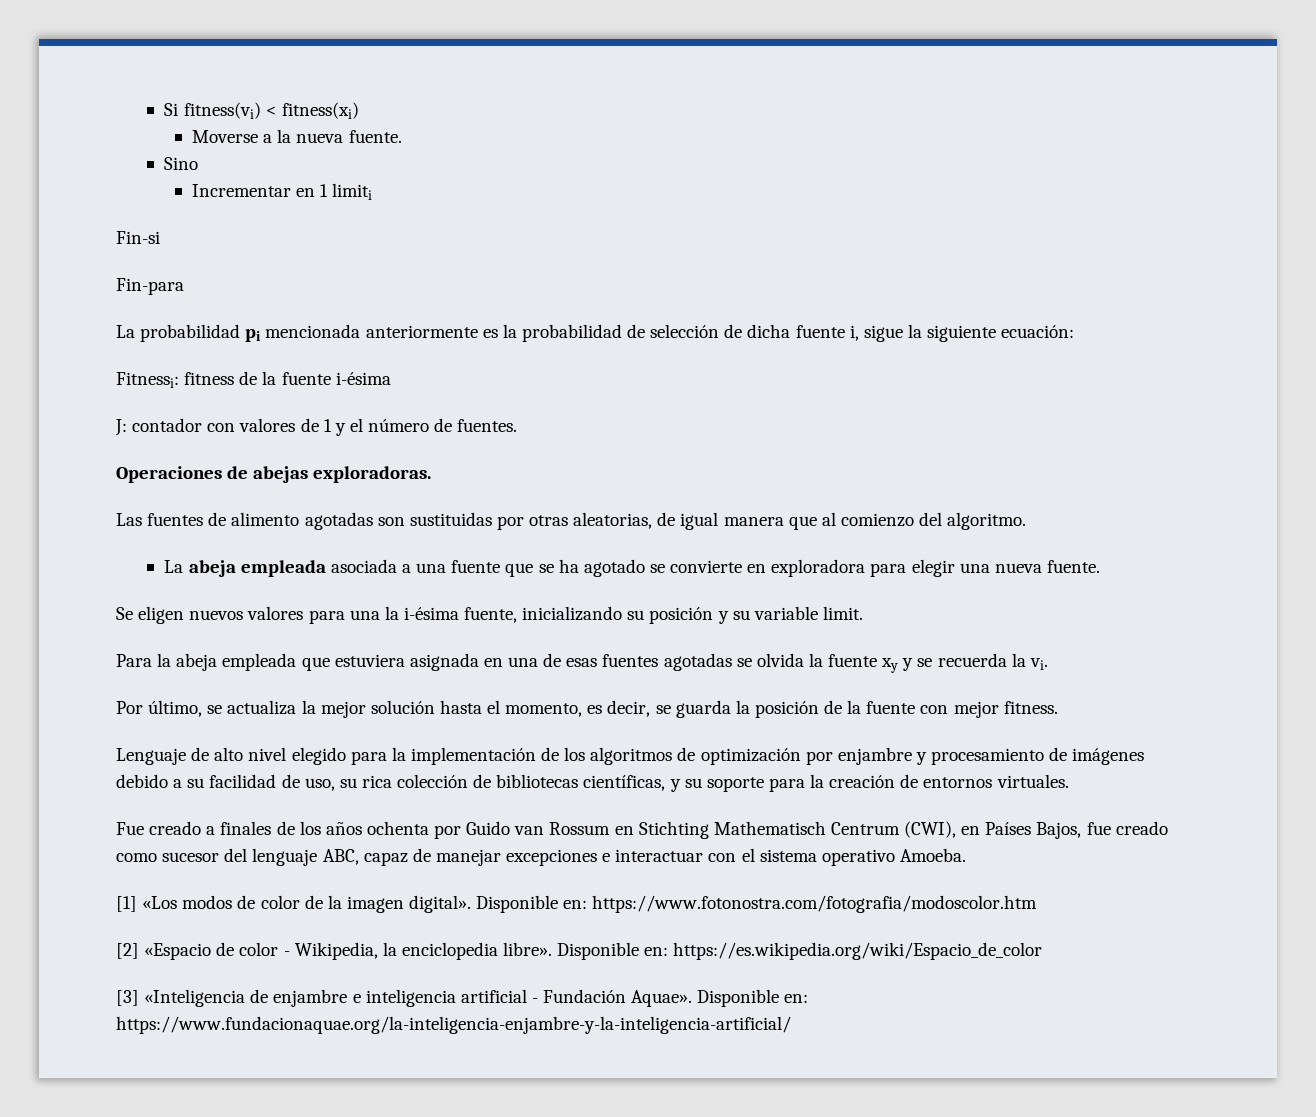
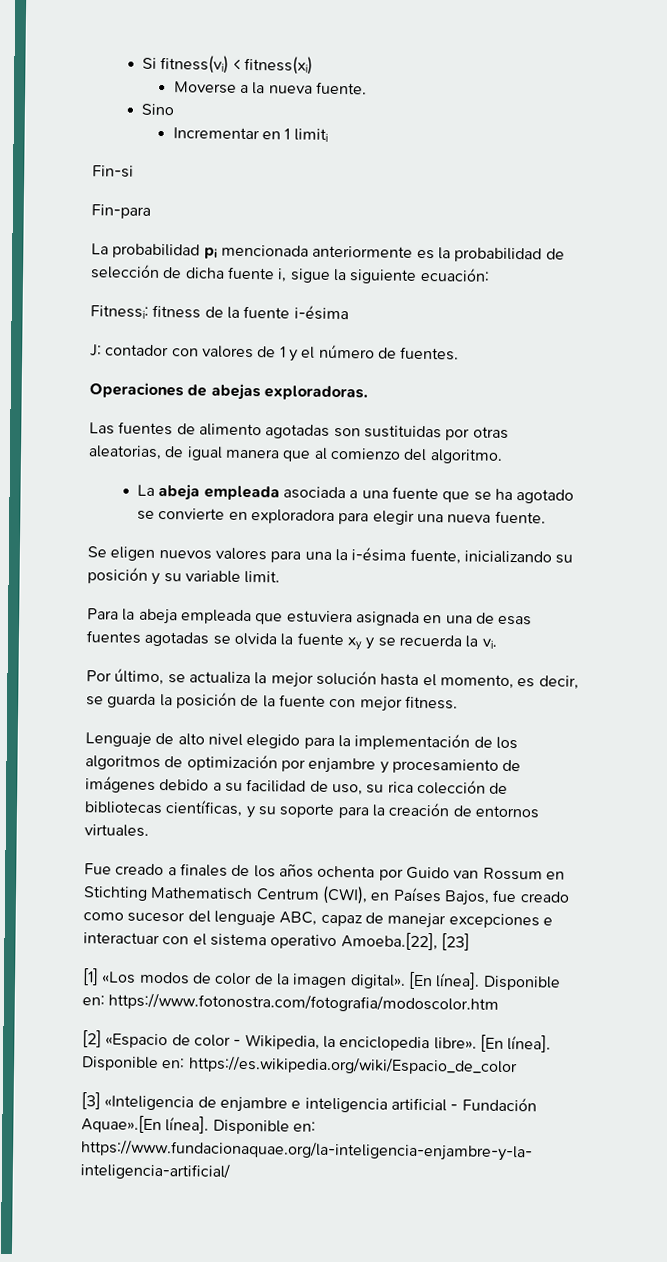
[899,848,966,862] Amoeba. -> [340,932,470,951] Amoeba.[22], [23]
(472, 904) none -> [407,971,481,990] [En línea].
(553, 949) none -> [479,1034,552,1053] [En línea].
[631,990,693,1007] Aquae». -> [81,1115,210,1134] Aquae».[En línea].

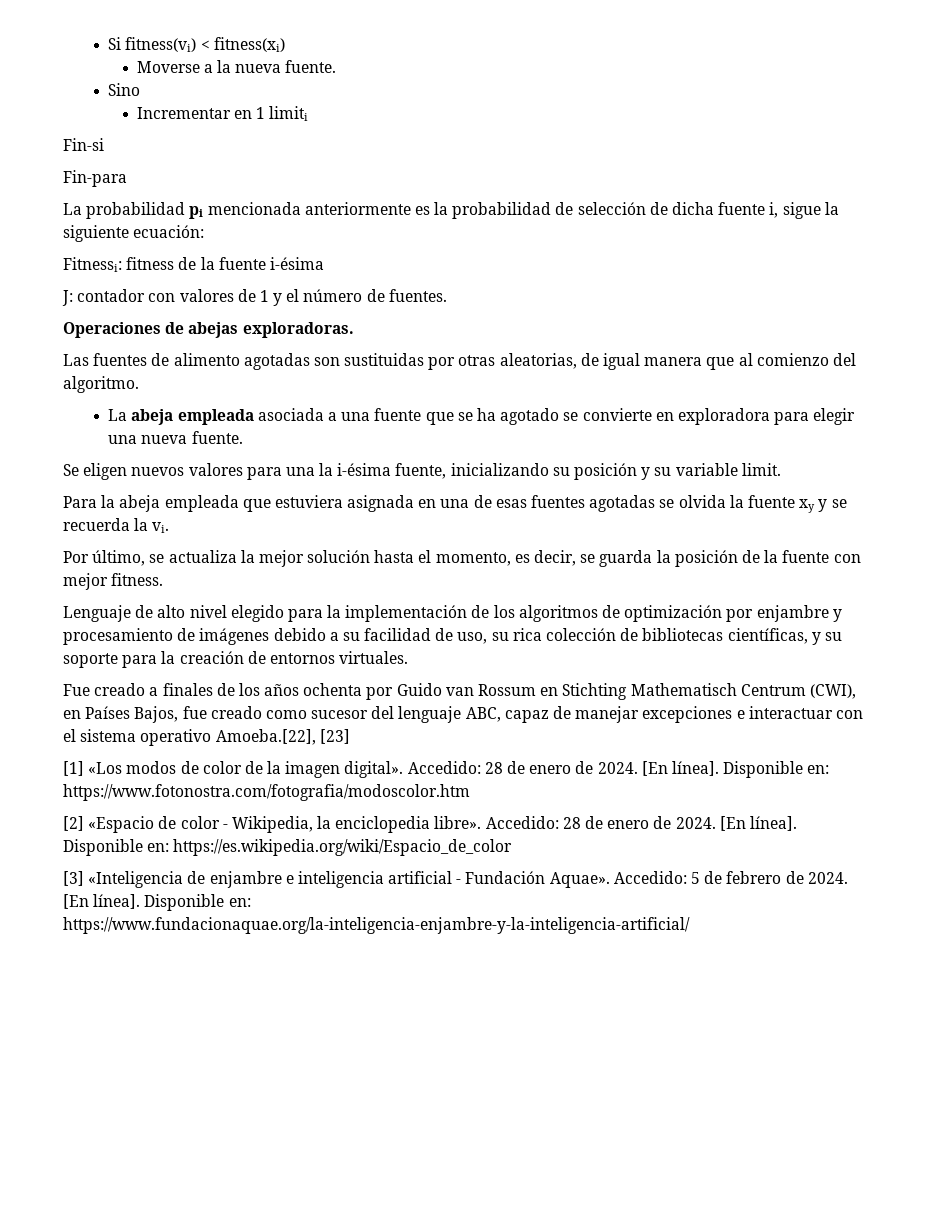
(406, 981) none -> [407,761,638,774] Accedido: 28 de enero de 2024.
(477, 1043) none -> [485,816,716,829] Accedido: 28 de enero de 2024.
[81,1115,162,1134] Aquae».[En -> [549,871,848,888] [63,894,89,909] Aquae». Accedido: 5 de febrero de 2024. [En

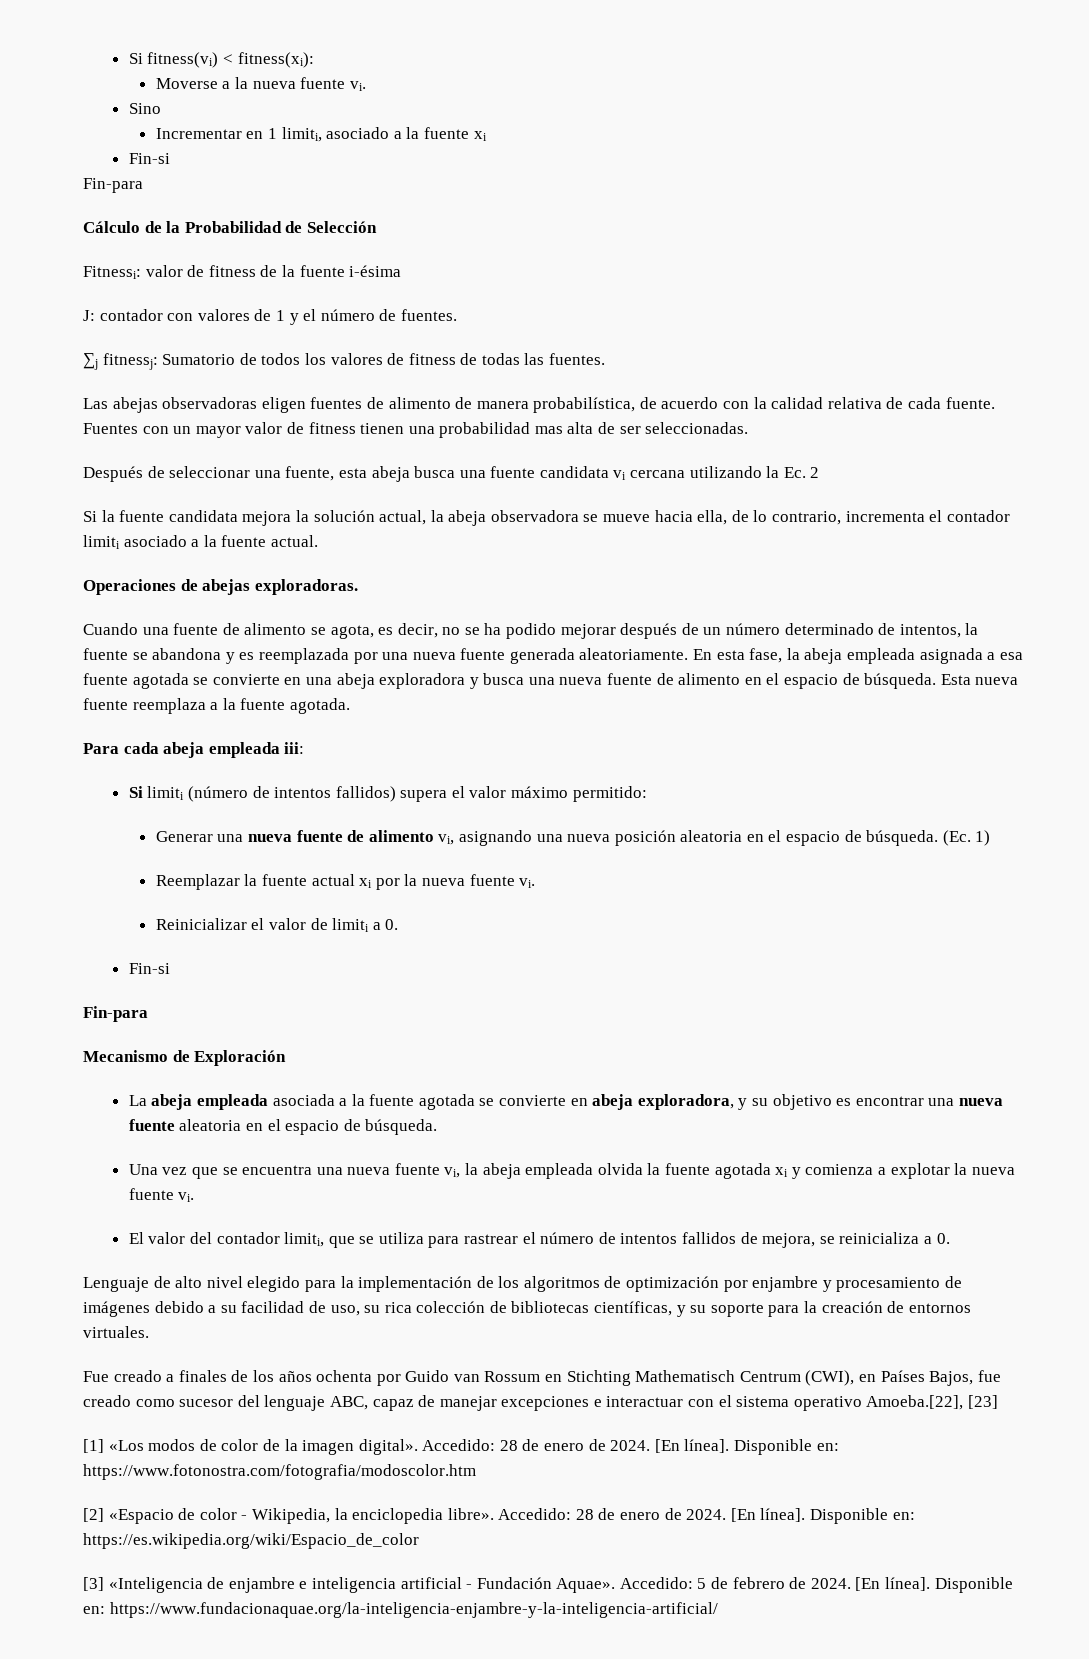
[213,37,285,52] fitness(xi) -> [237,52,314,68] fitness(xi):
[285,60,337,73] fuente. -> [300,77,366,91] fuente vi.
[269,106,309,121] [63,138,104,151] [63,170,127,187] [63,202,839,219] [63,225,205,242] limiti // Fin-si // Fin-para // La probabilidad pi mencionada anteriormente es la probabilidad de selección de dicha fuente i, sigue la siguiente ecuación: -> [281,127,487,142] [128,153,170,164] [83,178,143,193] [83,221,377,233] limiti, asociado a la fuente xi // Fin-si // Fin-para // Cálculo de la Probabilidad de Selección
(122, 264) none -> [145,265,205,277] valor de
[63,322,354,338] [63,353,856,370] [63,376,139,393] Operaciones de abejas exploradoras. // Las fuentes de alimento agotadas son sustituidas por otras aleatorias, de igual manera que al comienzo del algoritmo. -> [83,353,606,370] [83,397,995,413] [83,422,749,438] [83,466,820,482] [83,510,1010,526] [83,535,318,549] [83,579,358,595] [83,623,979,639] [83,648,1023,664] [83,673,1019,689] [83,698,350,714] [83,742,305,758] [128,786,647,802] [155,830,991,846] [155,874,536,890] [155,918,399,932] [128,963,170,974] [83,1006,148,1022] [83,1050,287,1066] ∑j fitnessj: Sumatorio de todos los valores de fitness de todas las fuentes. // Las abejas observadoras eligen fuentes de alimento de manera probabilística, de acuerdo con la calidad relativa de cada fuente. Fuentes con un mayor valor de fitness tienen una probabilidad mas alta de ser seleccionadas. // Después de seleccionar una fuente, esta abeja busca una fuente candidata vi cercana utilizando la Ec. 2 // Si la fuente candidata mejora la solución actual, la abeja observadora se mueve hacia ella, de lo contrario, incrementa el contador limiti asociado a la fuente actual. // Operaciones de abejas exploradoras. // Cuando una fuente de alimento se agota, es decir, no se ha podido mejorar después de un número determinado de intentos, la fuente se abandona y es reemplazada por una nueva fuente generada aleatoriamente. En esta fase, la abeja empleada asignada a esa fuente agotada se convierte en una abeja exploradora y busca una nueva fuente de alimento en el espacio de búsqueda. Esta nueva fuente reemplaza a la fuente agotada. // Para cada abeja empleada iii: // Si limiti (número de intentos fallidos) supera el valor máximo permitido: // Generar una nueva fuente de alimento vi, asignando una nueva posición aleatoria en el espacio de búsqueda. (Ec. 1) // Reemplazar la fuente actual xi por la nueva fuente vi. // Reinicializar el valor de limiti a 0. // Fin-si // Fin-para // Mecanismo de Exploración
[341,408,856,425] [108,431,243,444] [63,463,781,480] [63,495,847,513] [63,518,170,533] [63,550,861,567] [63,573,164,590] una fuente que se ha agotado se convierte en exploradora para elegir una nueva fuente. // Se eligen nuevos valores para una la i-ésima fuente, inicializando su posición y su variable limit. // Para la abeja empleada que estuviera asignada en una de esas fuentes agotadas se olvida la fuente xy y se recuerda la vi. // Por último, se actualiza la mejor solución hasta el momento, es decir, se guarda la posición de la fuente con mejor fitness. -> [351,1094,1003,1110] [128,1119,438,1135] [128,1163,1015,1179] [128,1188,195,1202] [128,1232,950,1248] la fuente agotada se convierte en abeja exploradora, y su objetivo es encontrar una nueva fuente aleatoria en el espacio de búsqueda. // Una vez que se encuentra una nueva fuente vi, la abeja empleada olvida la fuente agotada xi y comienza a explotar la nueva fuente vi. // El valor del contador limiti, que se utiliza para rastrear el número de intentos fallidos de mejora, se reinicializa a 0.

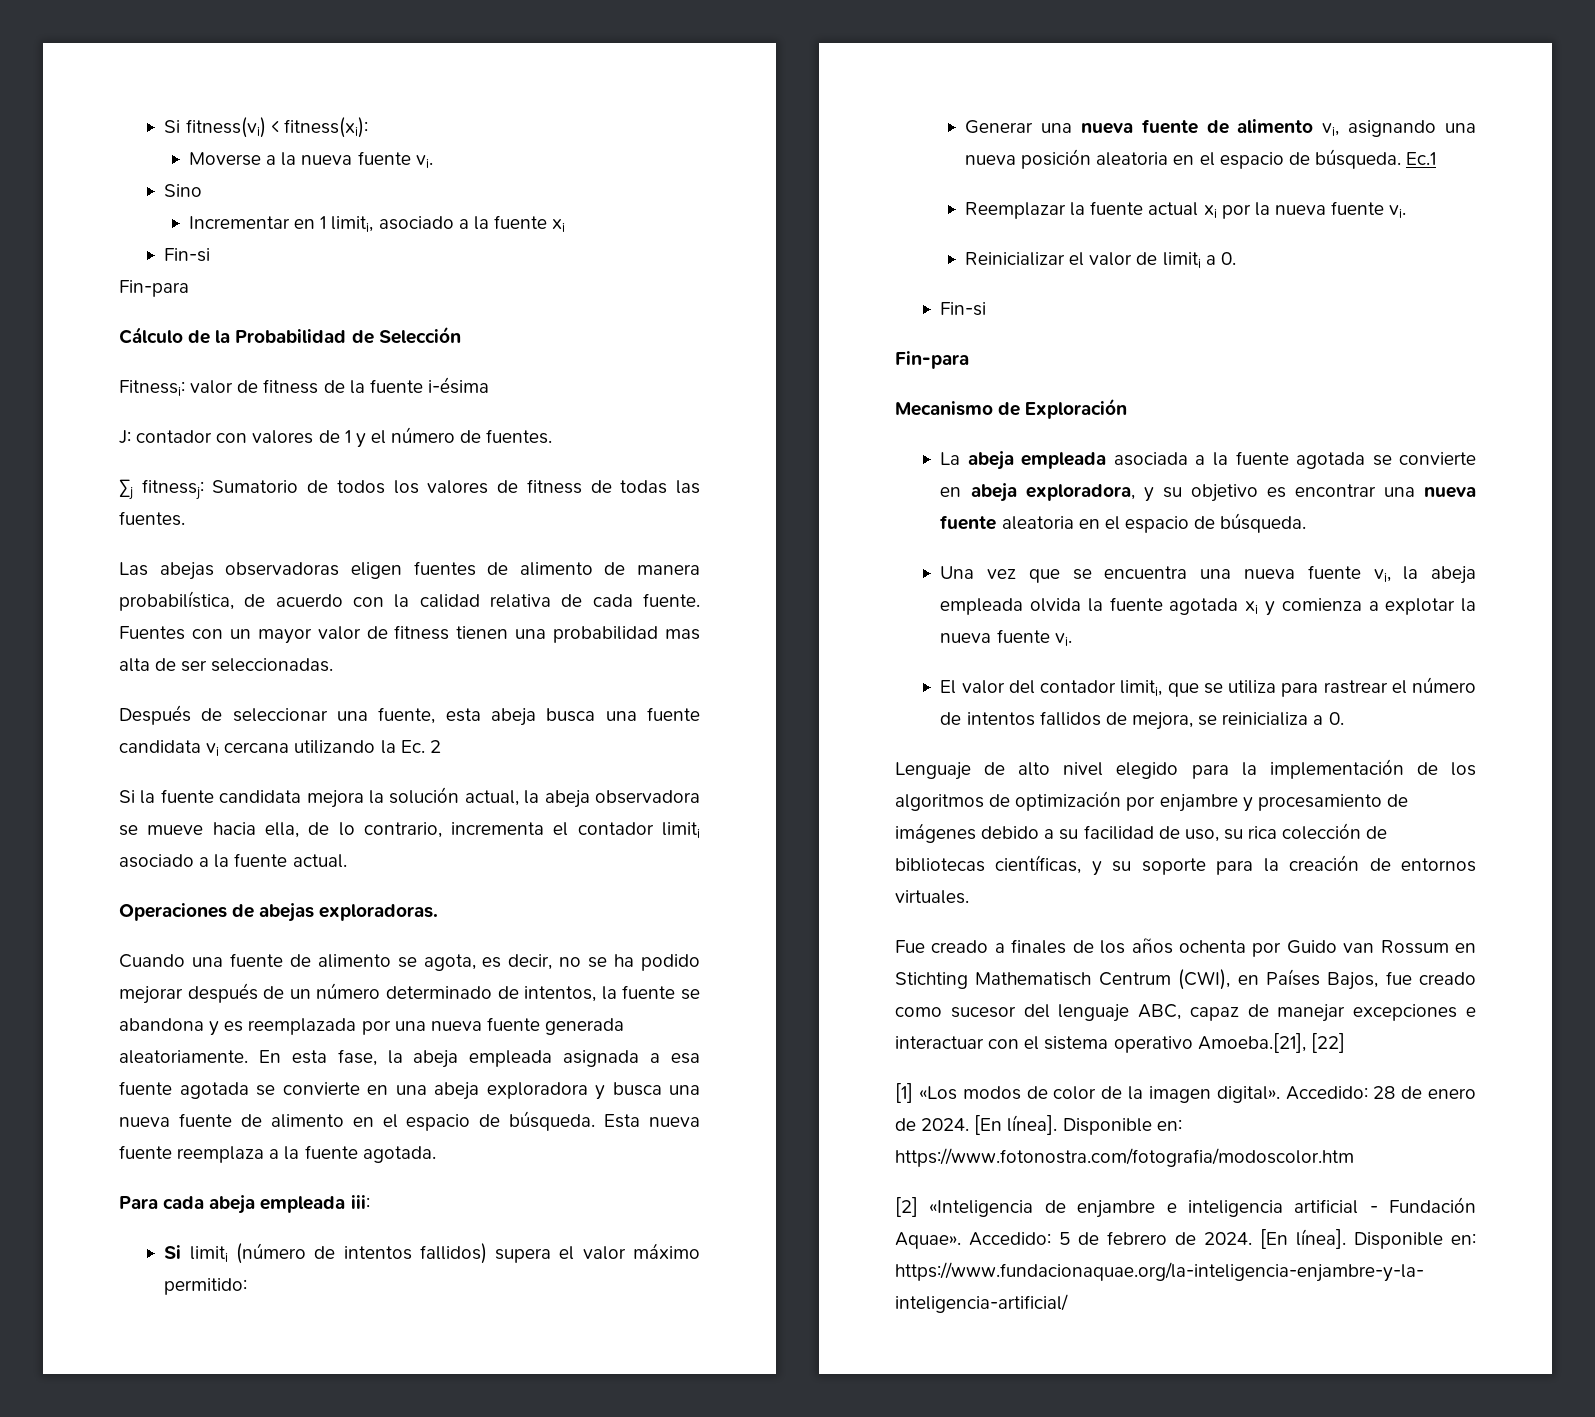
[942,830,991,846] (Ec. 1) -> [1406,152,1437,165] Ec.1
[866,1395,999,1410] Amoeba.[22], [23] -> [1197,1033,1345,1053] Amoeba.[21], [22]
[108,1508,915,1524] [83,1533,419,1549] [83,1577,104,1591] «Espacio de color - Wikipedia, la enciclopedia libre». Accedido: 28 de enero de 2024. [En línea]. Disponible en: https://es.wikipedia.org/wiki/Espacio_de_color // [3] -> (918, 1207) none

